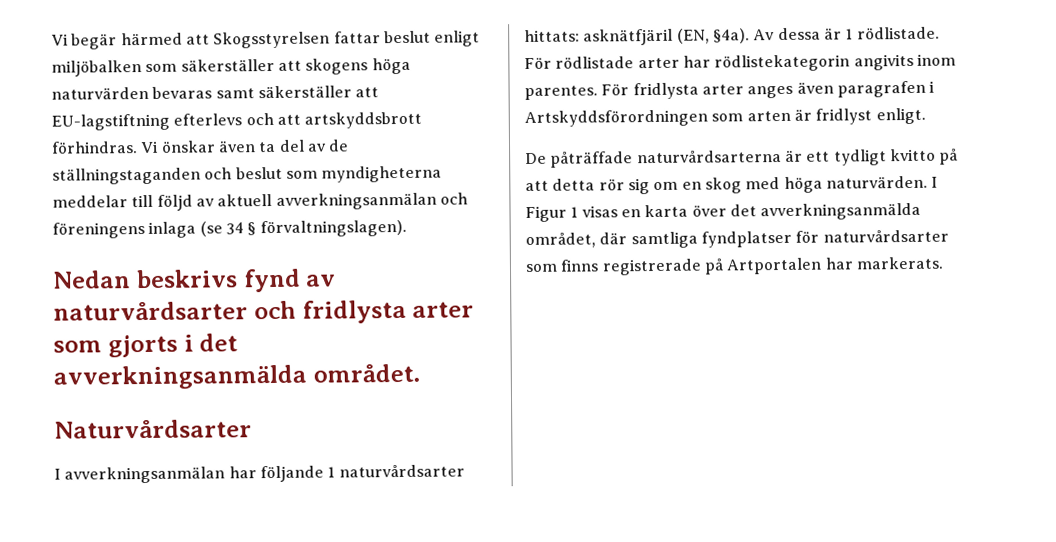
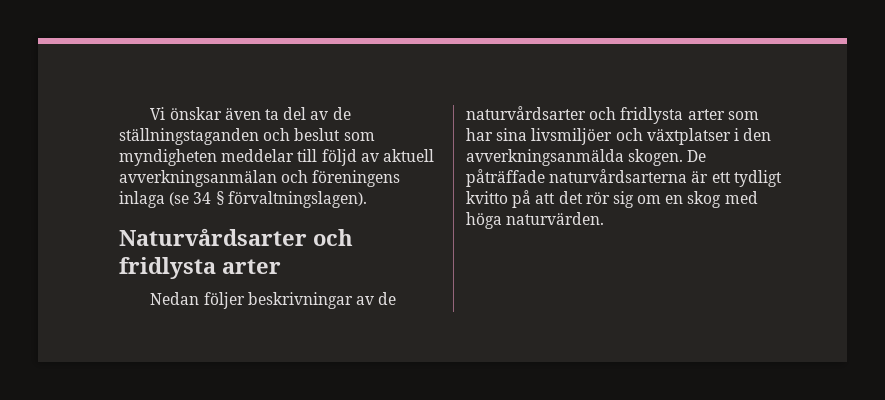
[51,30,481,50] [51,57,411,77] [51,85,380,100] [51,111,423,131] [51,140,160,154] Vi begär härmed att Skogsstyrelsen fattar beslut enligt miljöbalken som säkerställer att skogens höga naturvärden bevaras samt säkerställer att EU-lagstiftning efterlevs och att artskyddsbrott förhindras. Vi -> [150,107,166,120] Vi
[321,165,443,183] myndigheterna -> [119,149,217,166] myndigheten
[52,268,337,293] Nedan beskrivs fynd av -> [119,228,353,246] [119,257,281,279] [150,292,397,309] Naturvårdsarter och fridlysta arter // Nedan följer beskrivningar av de
[107,333,239,358] [53,363,420,390] [54,419,252,439] [54,464,465,484] [524,26,940,46] [524,53,956,72] [524,80,936,101] [524,107,926,128] gjorts i det avverkningsanmälda området. // Naturvårdsarter // I avverkningsanmälan har följande 1 naturvårdsarter hittats: asknätfjäril (EN, §4a). Av dessa är 1 rödlistade. För rödlistade arter har rödlistekategorin angivits inom parentes. För fridlysta arter anges även paragrafen i Artskyddsförordningen som arten är fridlyst enligt. // -> [466,128,772,145] [466,149,684,166] har sina livsmiljöer och växtplatser i den avverkningsanmälda skogen.
[552,178,596,191] detta -> [558,191,583,204] det
[931,176,939,188] [525,202,922,223] [525,229,949,249] [525,256,943,276] I Figur 1 visas en karta över det avverkningsanmälda området, där samtliga fyndplatser för naturvårdsarter som finns registrerade på Artportalen har markerats. -> (605, 218) none

